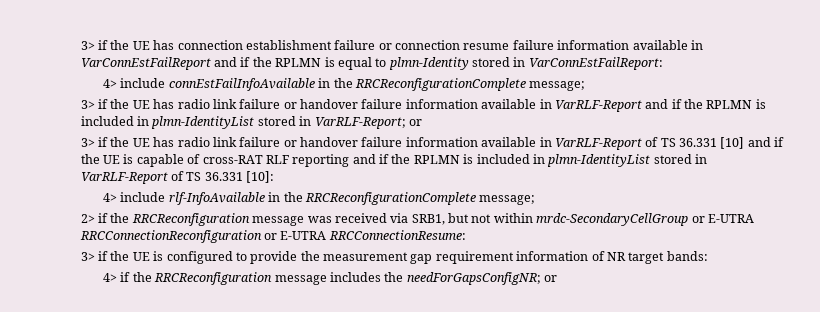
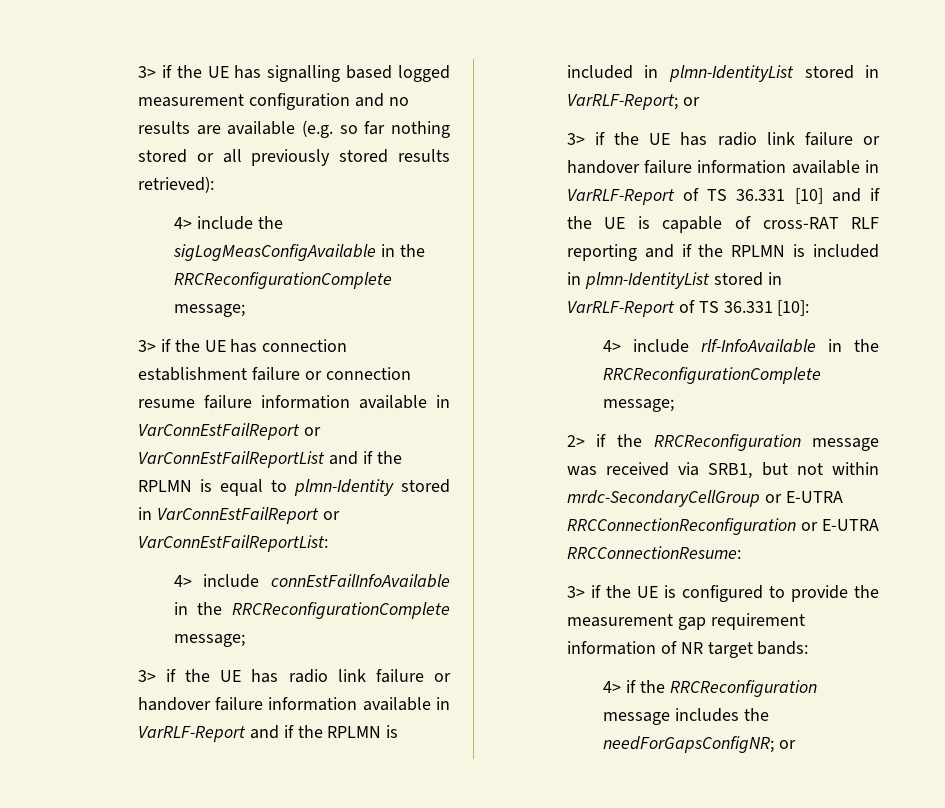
[80,40,175,50] 3> if the UE has -> [137,65,450,82] [137,93,409,110] [137,120,451,138] [137,149,450,166] [137,176,214,193] [173,216,283,230] [172,244,425,261] [173,272,392,289] [173,304,245,317] [137,339,258,353] 3> if the UE has signalling based logged measurement configuration and no results are available (e.g. so far nothing stored or all previously stored results retrieved): // 4> include the sigLogMeasConfigAvailable in the RRCReconfigurationComplete message; // 3> if the UE has
(211, 63) none -> [303,427,321,436] [137,451,325,468] or VarConnEstFailReportList
[528,57,663,70] VarConnEstFailReport: -> [156,507,340,524] [137,535,328,552] VarConnEstFailReport or VarConnEstFailReportList:

